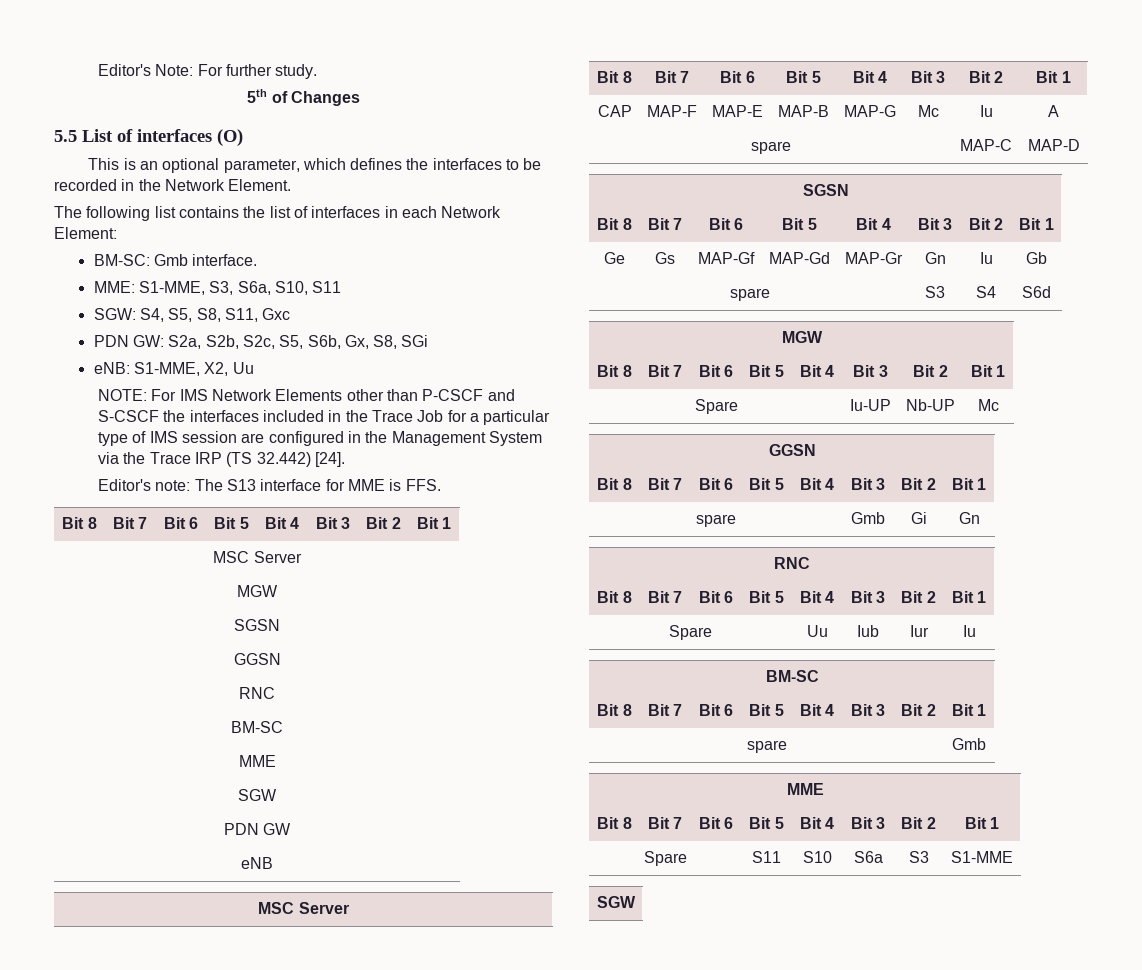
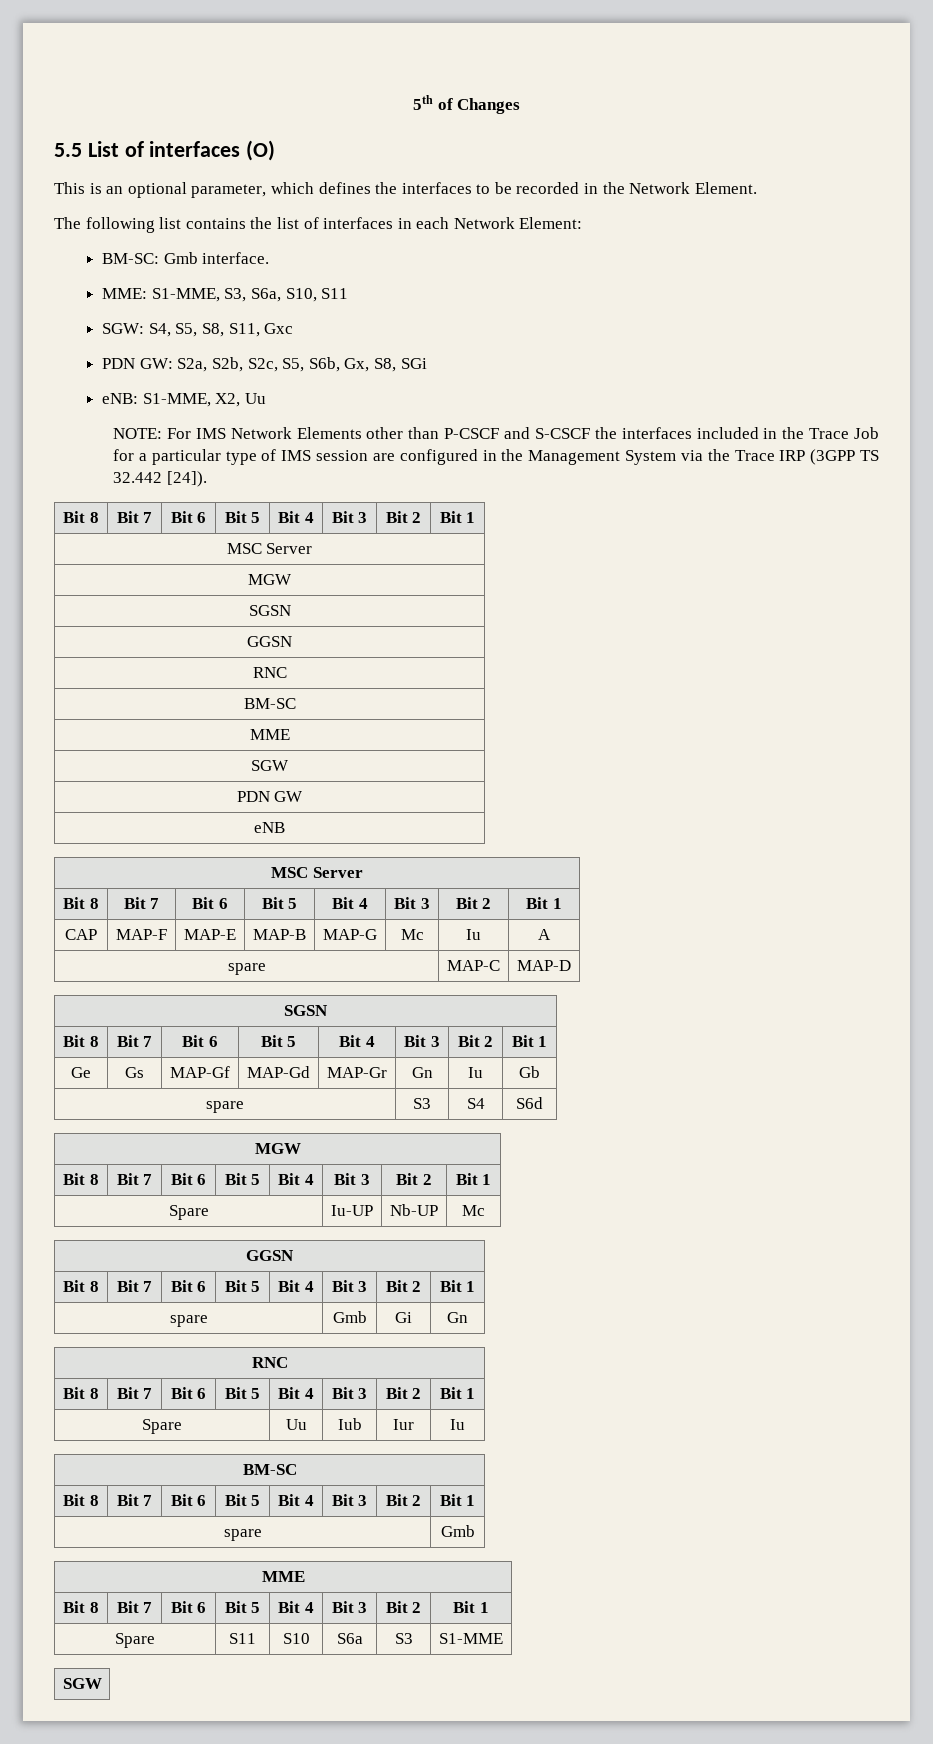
[97,64,318,79] Editor's Note: For further study. // -> (412, 102) none
[226,452,345,467] [97,479,441,491] (TS 32.442) [24]. // Editor's note: The S13 interface for MME is FFS. -> [810,449,879,465] [113,471,207,487] (3GPP TS 32.442 [24]).

